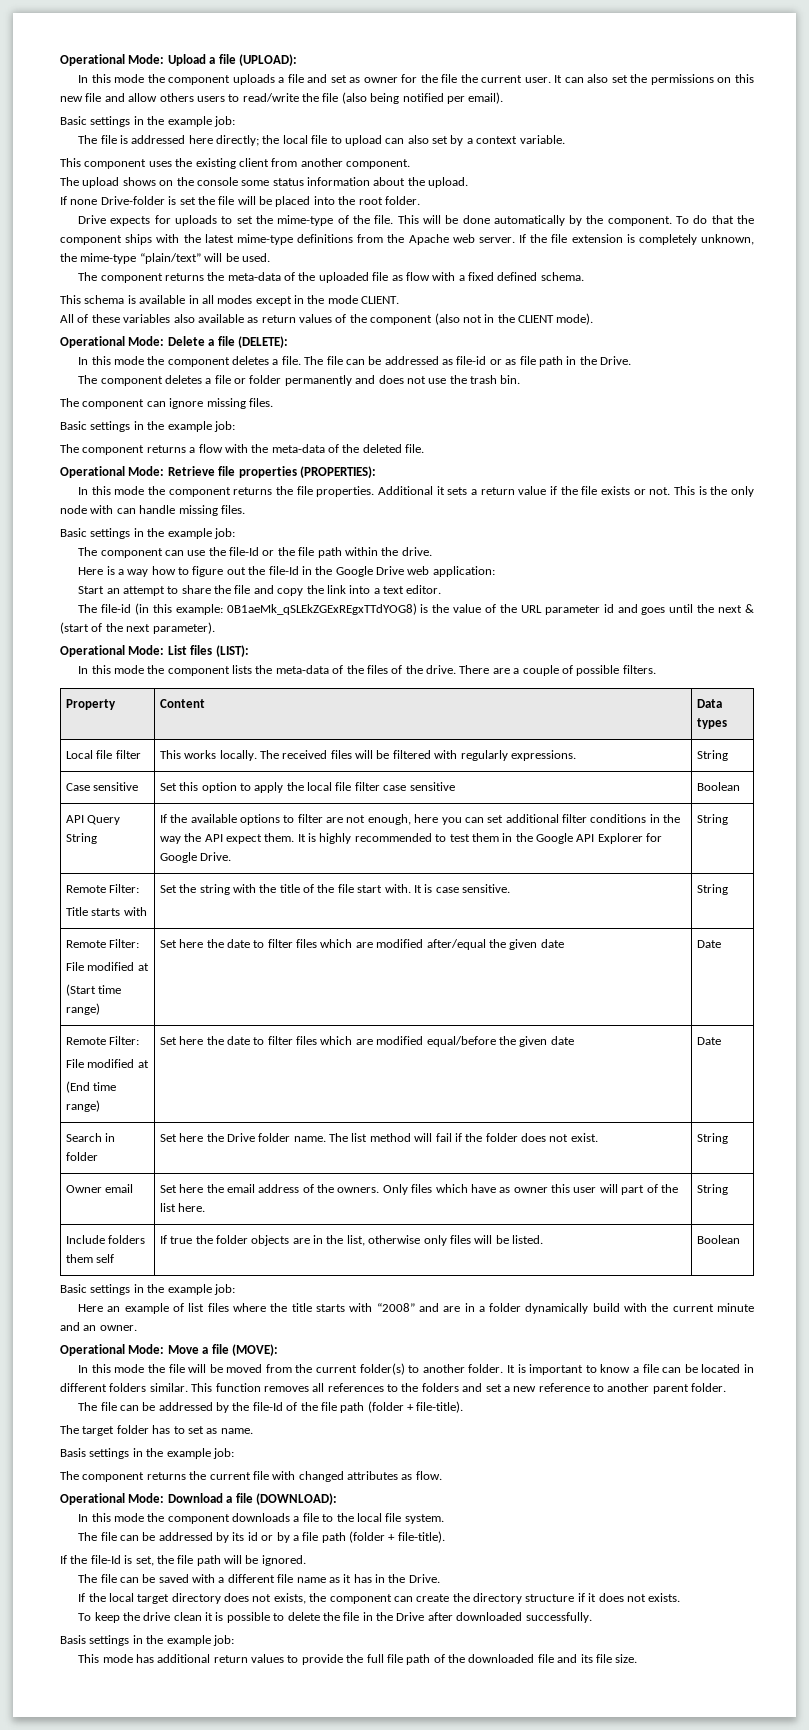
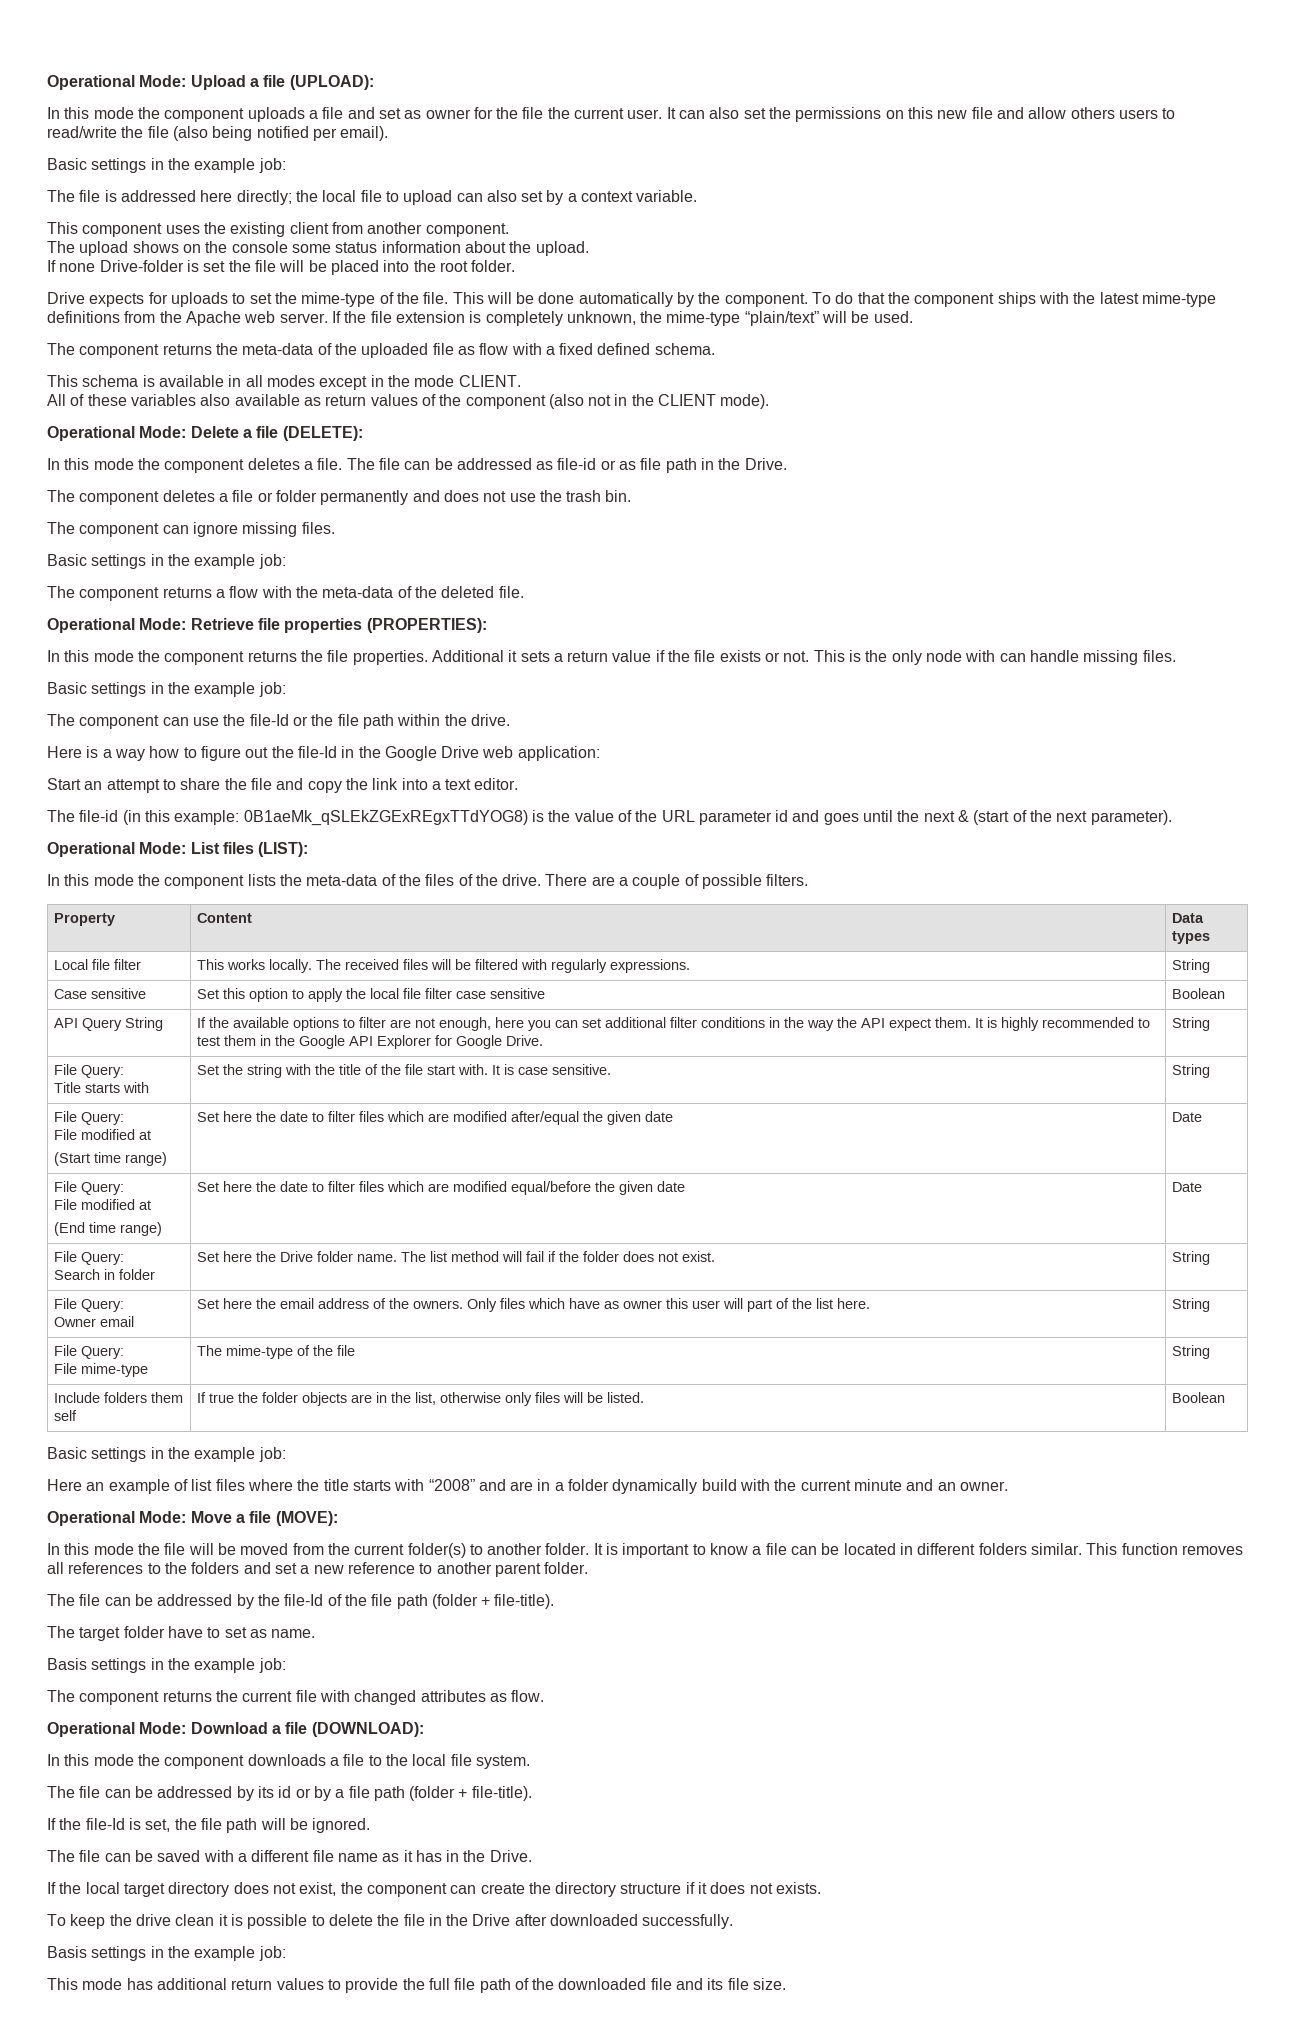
[65,884,140,893] Remote Filter: -> [53,1064,124,1078] File Query:
[65,939,140,948] Remote Filter: -> [53,1111,124,1125] File Query:
[65,1036,140,1045] Remote Filter: -> [53,1181,124,1195] File Query:
(721, 1041) none -> [53,1251,124,1265] File Query: //
(728, 1138) none -> [53,1298,124,1312] File Query: //
(728, 1189) none -> [53,1345,124,1359] [53,1363,148,1377] [196,1345,355,1359] [1171,1345,1210,1359] // File Query: // File mime-type | The mime-type of the file | String
[152,1425,171,1434] has -> [167,1626,203,1638] have
[273,1593,306,1604] exists, -> [299,1882,337,1896] exist,

